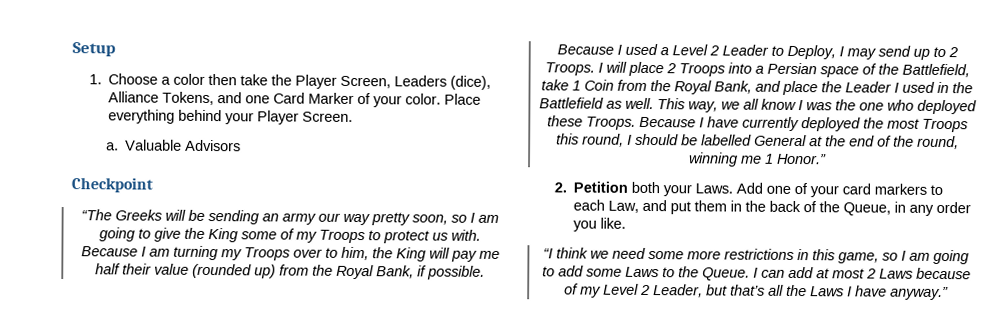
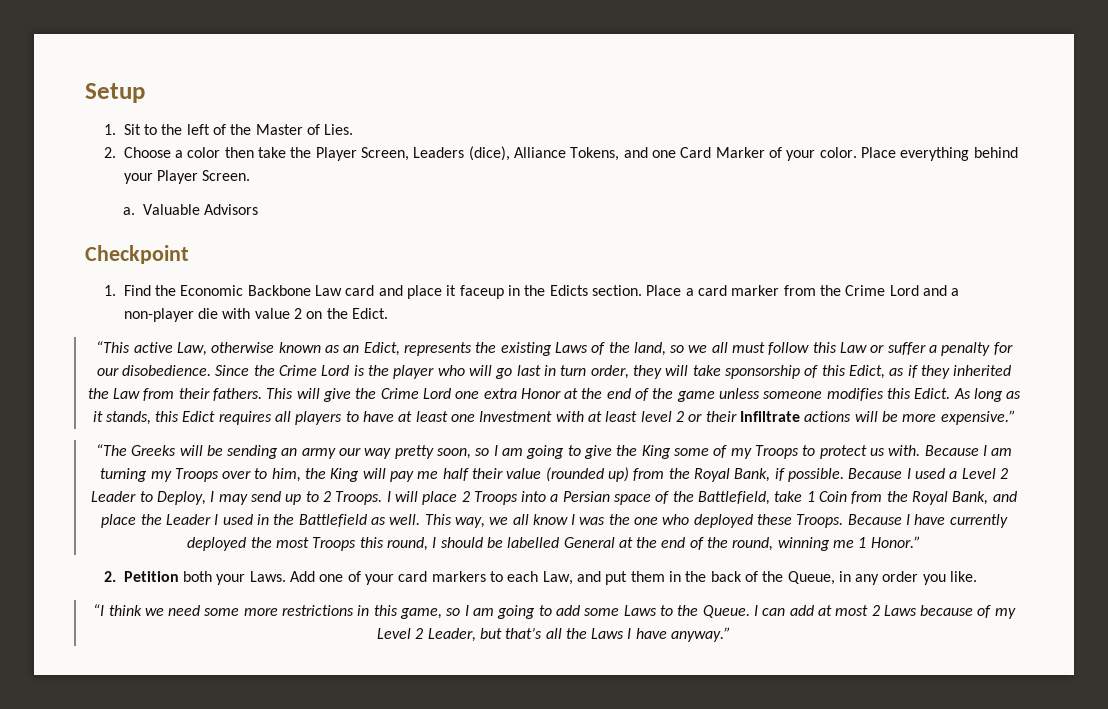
(102, 79) none -> [123,124,354,135] [103,147,116,158] Sit to the left of the Master of Lies. // 2.
(153, 185) none -> [103,285,960,299] [123,308,389,322] [96,341,1013,356] [96,365,1012,379] [87,388,1022,402] [92,410,1016,425] // 1. Find the Economic Backbone Law card and place it faceup in the Edicts section. Place a card marker from the Crime Lord and a non-player die with value 2 on the Edict. // “This active Law, otherwise known as an Edict, represents the existing Laws of the land, so we all must follow this Law or suffer a penalty for our disobedience. Since the Crime Lord is the player who will go last in turn order, they will take sponsorship of this Edict, as if they inherited the Law from their fathers. This will give the Crime Lord one extra Honor at the end of the game unless someone modifies this Edict. As long as it stands, this Edict requires all players to have at least one Investment with at least level 2 or their Infiltrate actions will be more expensive.”

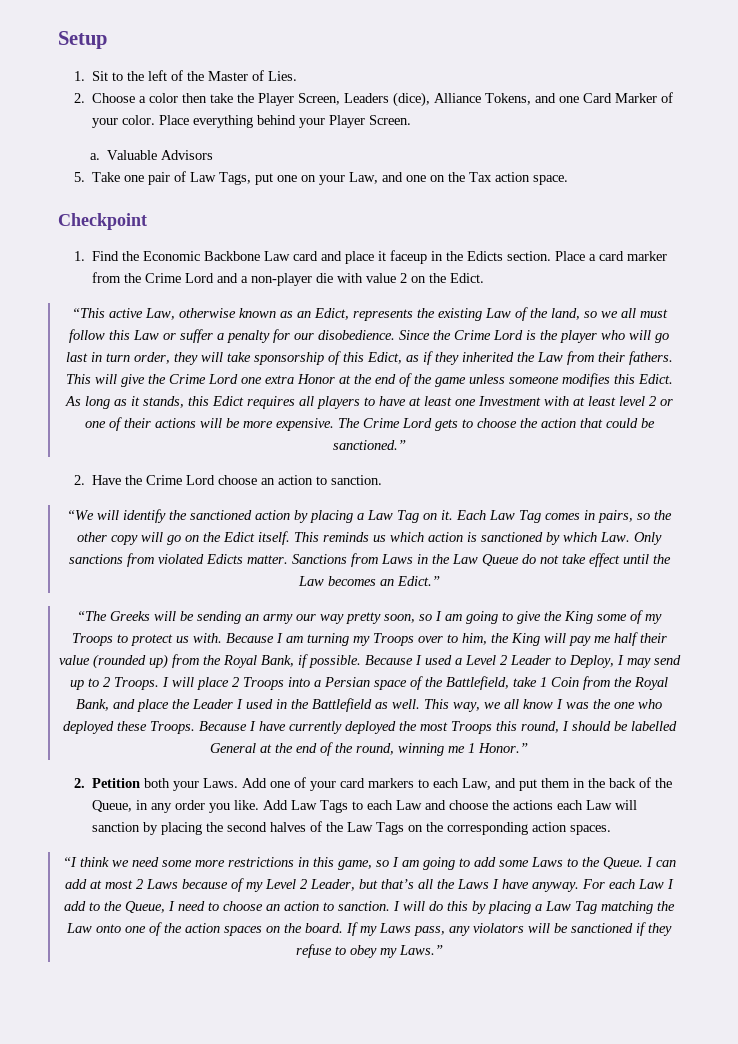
(258, 209) none -> [73,171,569,185] // 5. Take one pair of Law Tags, put one on your Law, and one on the Tax action space.
[554,342,588,353] Laws -> [484,308,511,318] Law
[705,411,800,422] their Infiltrate -> [84,417,151,431] one of their
[940,410,1016,425] expensive.” -> [275,418,655,431] [332,440,406,450] [73,475,383,485] [67,509,672,523] [77,531,662,545] [68,553,671,567] [297,576,440,586] expensive. The Crime Lord gets to choose the action that could be sanctioned.” // 2. Have the Crime Lord choose an action to sanction. // “We will identify the sanctioned action by placing a Law Tag on it. Each Law Tag comes in pairs, so the other copy will go on the Edict itself. This reminds us which action is sanctioned by which Law. Only sanctions from violated Edicts matter. Sanctions from Laws in the Law Queue do not take effect until the Law becomes an Edict.”
(978, 576) none -> [263,800,638,813] [92,821,612,835] Add Law Tags to each Law and choose the actions each Law will sanction by placing the second halves of the Law Tags on the corresponding action spaces.
[671,627,732,642] anyway.” -> [532,879,674,892] [64,901,675,914] [66,922,672,936] [295,944,443,958] anyway. For each Law I add to the Queue, I need to choose an action to sanction. I will do this by placing a Law Tag matching the Law onto one of the action spaces on the board. If my Laws pass, any violators will be sanctioned if they refuse to obey my Laws.”

